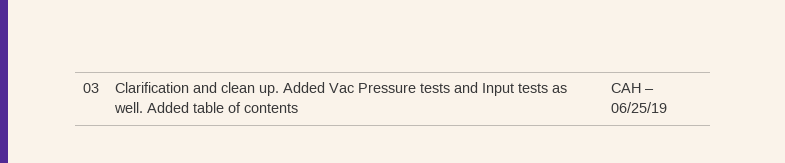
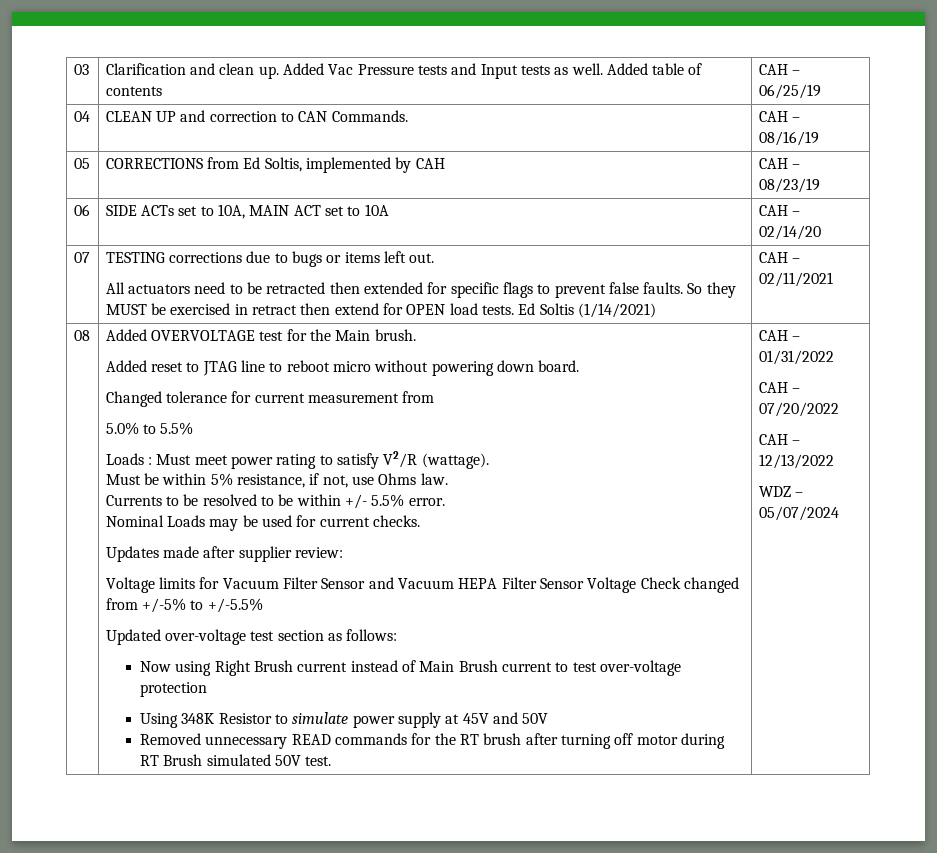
(667, 107) none -> [73,111,90,122] [105,110,408,122] [758,111,801,122] [758,131,819,146] [73,158,90,169] [105,157,445,173] [758,158,801,169] [758,178,820,193] [73,204,90,216] [105,204,389,219] [758,205,801,216] [758,225,821,240] [73,252,90,263] [105,251,435,267] [105,282,736,298] [105,303,656,318] [758,252,801,263] [758,272,833,287] [73,330,90,341] [105,329,416,341] [105,360,580,376] [105,391,435,407] [105,422,194,435] [105,451,489,469] [105,473,448,488] [105,494,445,509] [105,515,420,531] [105,546,343,562] [105,577,739,593] [105,598,263,613] [105,629,398,645] [139,660,681,676] [139,682,207,697] [139,712,549,728] [139,733,725,749] [139,754,332,766] [758,330,801,341] [758,350,834,365] [758,382,801,393] [758,402,839,417] [758,434,801,445] [758,454,834,469] [758,486,804,497] [758,506,839,521] // 04 | CLEAN UP and correction to CAN Commands. | CAH – 08/16/19 // 05 | CORRECTIONS from Ed Soltis, implemented by CAH | CAH – 08/23/19 // 06 | SIDE ACTs set to 10A, MAIN ACT set to 10A | CAH – 02/14/20 // 07 | TESTING corrections due to bugs or items left out. // All actuators need to be retracted then extended for specific flags to prevent false faults. So they MUST be exercised in retract then extend for OPEN load tests. Ed Soltis (1/14/2021) | CAH – 02/11/2021 // 08 | Added OVERVOLTAGE test for the Main brush. // Added reset to JTAG line to reboot micro without powering down board. // Changed tolerance for current measurement from // 5.0% to 5.5% // Loads : Must meet power rating to satisfy V2/R (wattage). // Must be within 5% resistance, if not, use Ohms law. // Currents to be resolved to be within +/- 5.5% error. // Nominal Loads may be used for current checks. // Updates made after supplier review: // Voltage limits for Vacuum Filter Sensor and Vacuum HEPA Filter Sensor Voltage Check changed from +/-5% to +/-5.5% // Updated over-voltage test section as follows: // Now using Right Brush current instead of Main Brush current to test over-voltage protection // Using 348K Resistor to simulate power supply at 45V and 50V // Removed unnecessary READ commands for the RT brush after turning off motor during RT Brush simulated 50V test. | CAH – 01/31/2022 // CAH – 07/20/2022 // CAH – 12/13/2022 // WDZ – 05/07/2024

